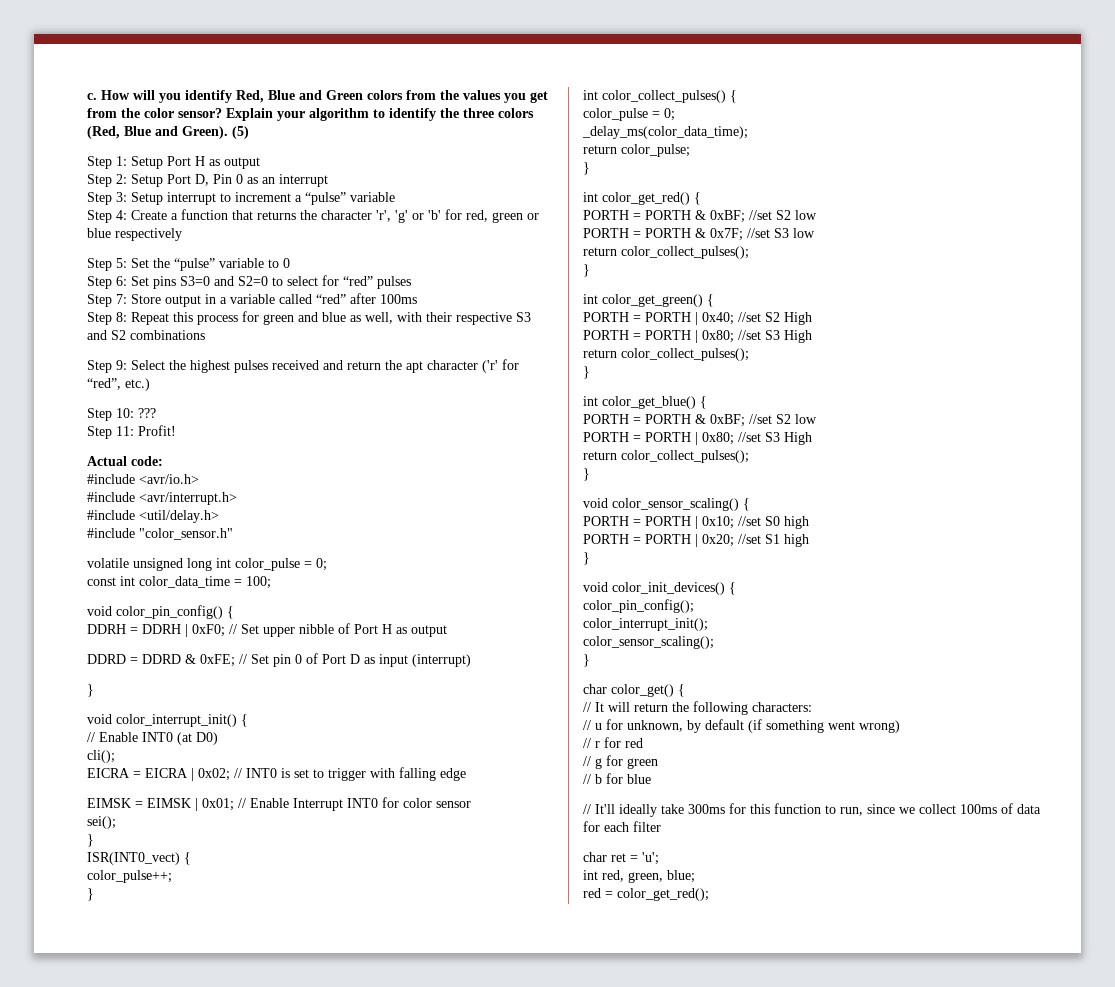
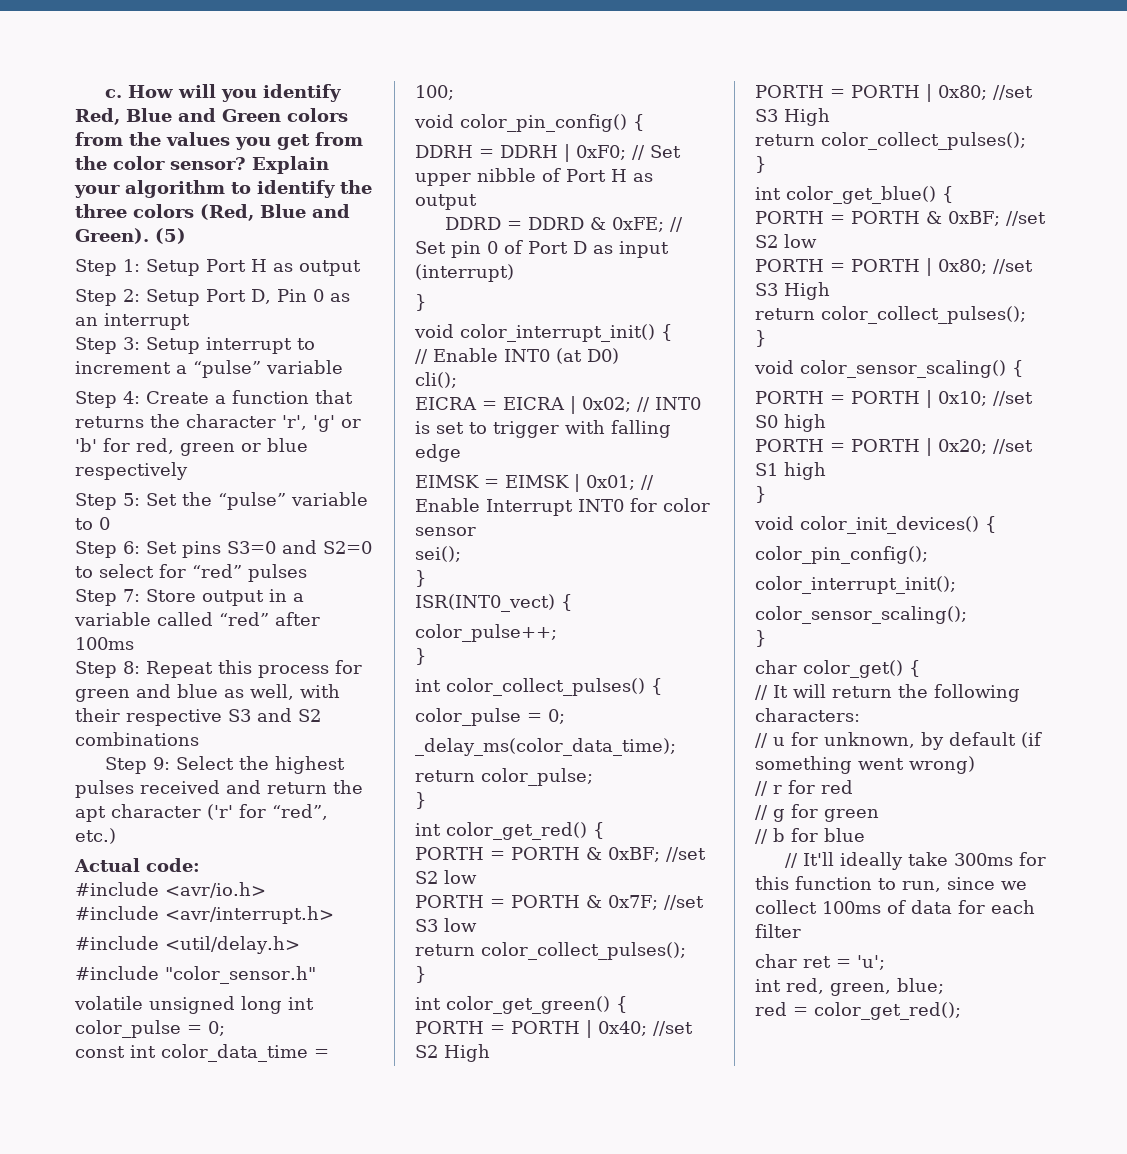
[87,408,156,421] [87,425,176,439] // Step 10: ??? // Step 11: Profit! -> (116, 836) none

